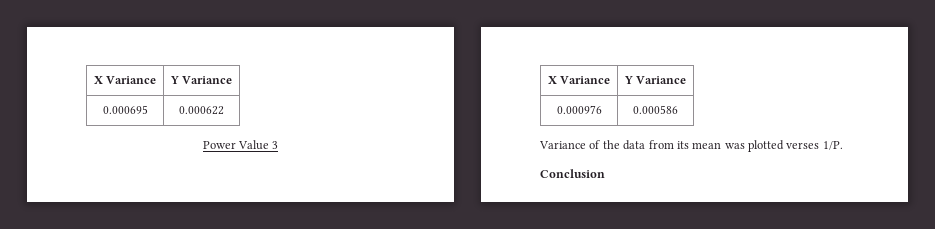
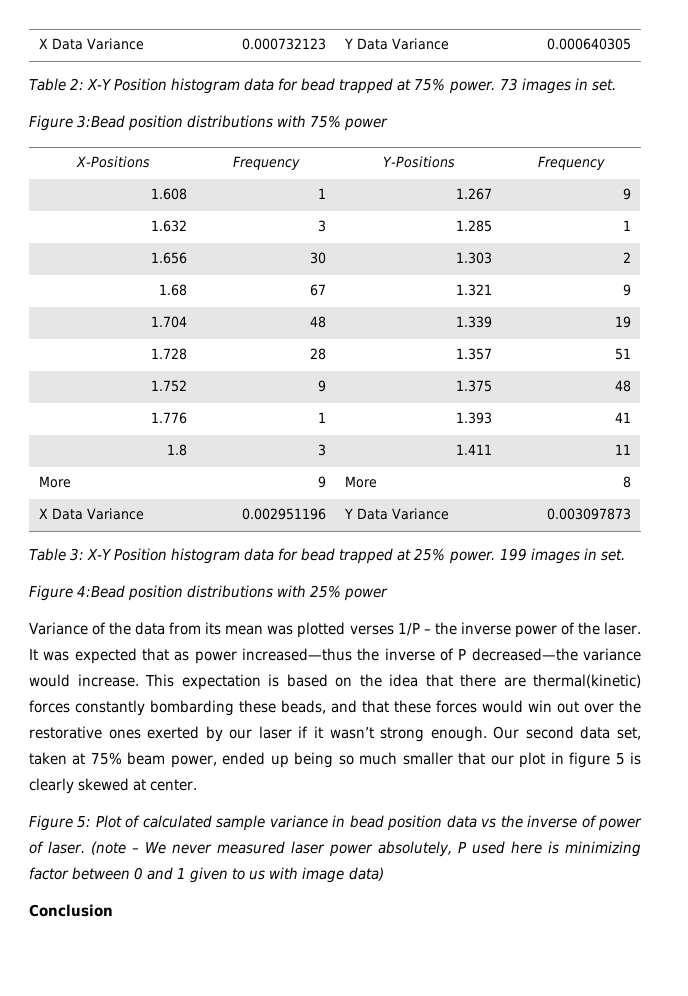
[93,76,157,84] [169,76,233,84] [102,105,148,114] [179,106,224,115] [202,140,279,150] [547,76,611,84] [623,76,687,84] [556,105,602,114] [633,105,678,114] X Variance | Y Variance // 0.000695 | 0.000622 // Power Value 3 // X Variance | Y Variance // 0.000976 | 0.000586 -> [38,38,144,50] [242,38,327,50] [343,38,449,50] [547,38,632,50] [29,78,616,94] [29,115,389,131] [75,156,150,168] [233,156,300,170] [382,156,455,168] [538,156,605,170] [151,188,188,200] [318,188,327,199] [456,188,493,200] [623,188,632,200] [151,220,188,232] [318,220,327,232] [456,220,493,232] [623,220,632,231] [151,252,188,264] [310,252,327,264] [456,252,493,264] [623,252,632,263] [159,284,188,296] [310,284,327,296] [456,284,493,296] [623,284,632,296] [151,316,188,328] [310,316,327,328] [456,316,493,328] [615,316,632,328] [151,348,188,360] [310,348,327,360] [456,348,493,360] [615,348,632,360] [151,380,188,392] [318,380,327,392] [456,380,493,392] [615,380,632,392] [151,412,188,424] [318,412,327,423] [456,412,493,424] [615,412,632,423] [167,444,188,456] [318,444,327,456] [456,444,493,455] [615,444,632,455] [38,476,71,488] [318,476,327,488] [344,476,377,488] [623,476,632,488] [38,508,144,520] [242,508,327,520] [343,508,449,520] [547,508,632,520] [29,548,625,564] [29,585,389,601] X Data Variance | 0.000732123 | Y Data Variance | 0.000640305 // Table 2: X-Y Position histogram data for bead trapped at 75% power. 73 images in set. // Figure 3:Bead position distributions with 75% power // X-Positions | Frequency | Y-Positions | Frequency // 1.608 | 1 | 1.267 | 9 // 1.632 | 3 | 1.285 | 1 // 1.656 | 30 | 1.303 | 2 // 1.68 | 67 | 1.321 | 9 // 1.704 | 48 | 1.339 | 19 // 1.728 | 28 | 1.357 | 51 // 1.752 | 9 | 1.375 | 48 // 1.776 | 1 | 1.393 | 41 // 1.8 | 3 | 1.411 | 11 // More | 9 | More | 8 // X Data Variance | 0.002951196 | Y Data Variance | 0.003097873 // Table 3: X-Y Position histogram data for bead trapped at 25% power. 199 images in set. // Figure 4:Bead position distributions with 25% power
[822,141,843,150] 1/P. -> [397,622,642,638] [29,648,641,664] [29,674,641,690] [29,700,641,716] [29,726,641,742] [29,752,642,768] [29,778,198,794] [29,815,642,831] [29,841,642,857] [29,867,384,883] 1/P – the inverse power of the laser. It was expected that as power increased—thus the inverse of P decreased—the variance would increase. This expectation is based on the idea that there are thermal(kinetic) forces constantly bombarding these beads, and that these forces would win out over the restorative ones exerted by our laser if it wasn’t strong enough. Our second data set, taken at 75% beam power, ended up being so much smaller that our plot in figure 5 is clearly skewed at center. // Figure 5: Plot of calculated sample variance in bead position data vs the inverse of power of laser. (note – We never measured laser power absolutely, P used here is minimizing factor between 0 and 1 given to us with image data)

